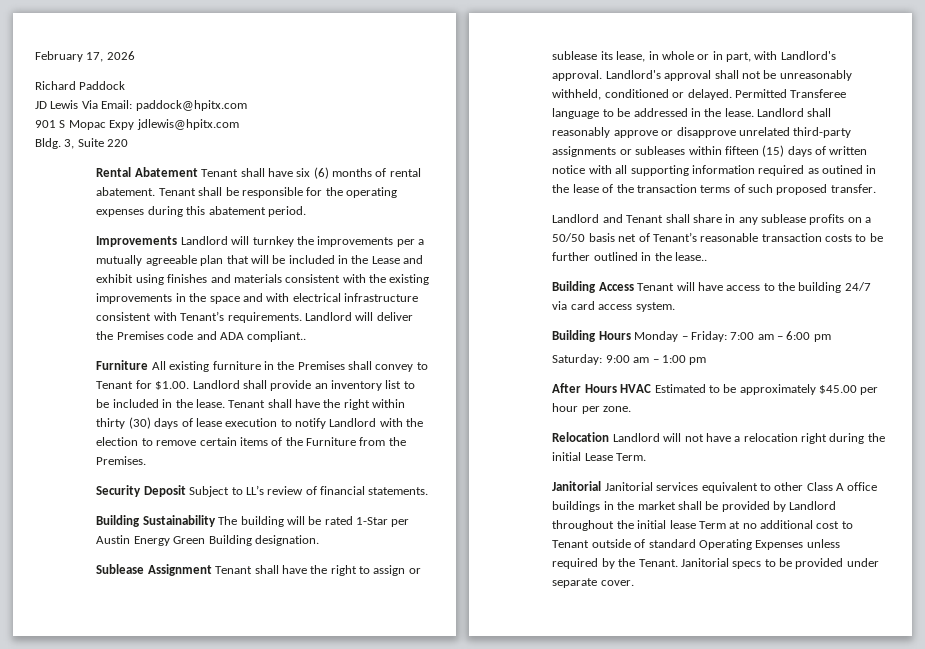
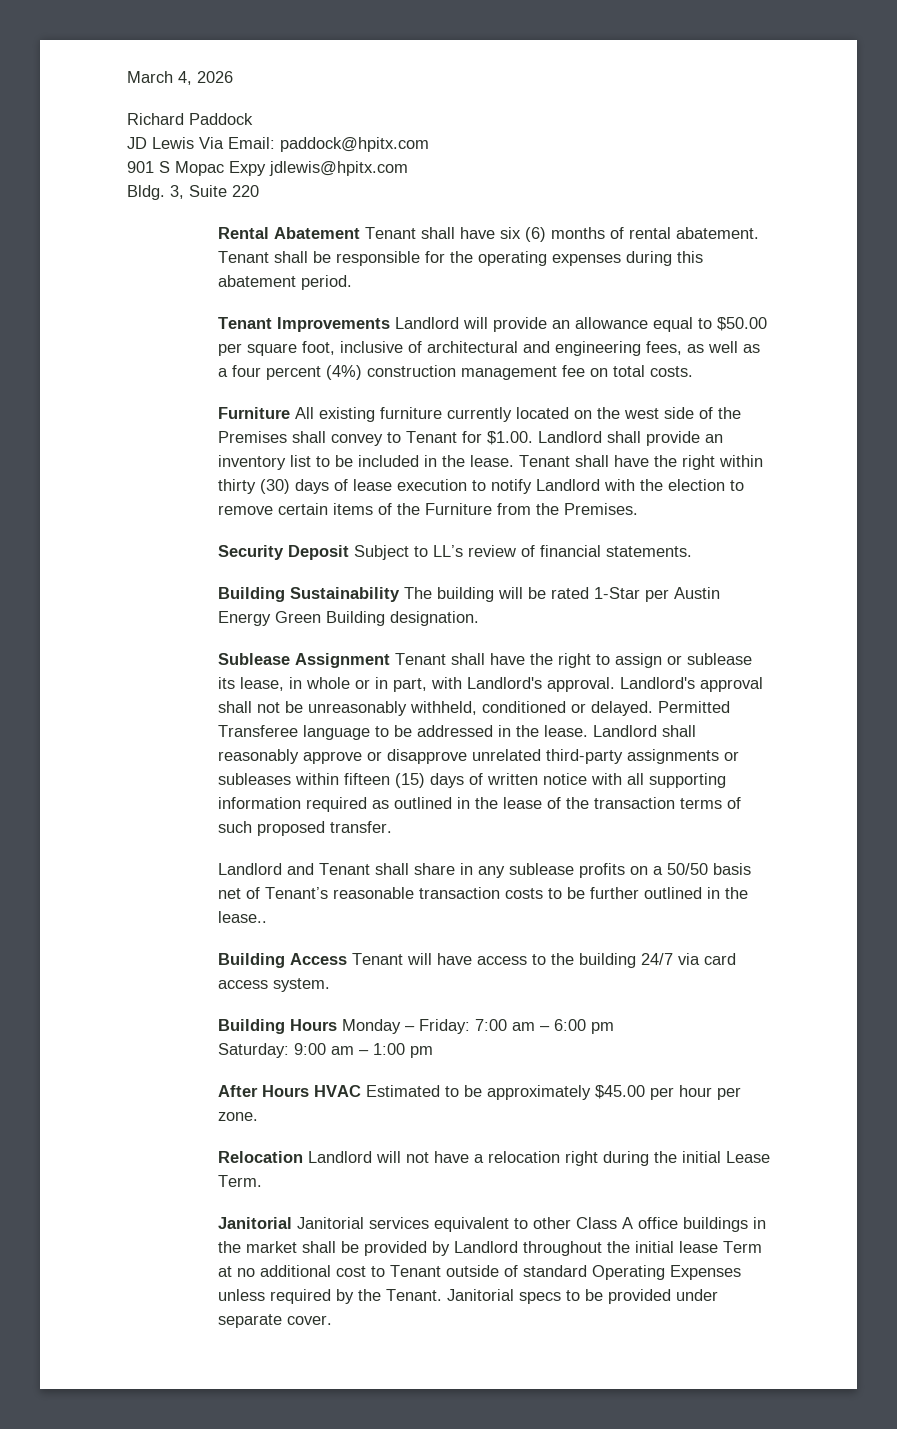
[35,51,104,62] February 17, -> [127,71,192,85] March 4,
(306, 211) none -> [217,317,272,329] Tenant
[252,236,425,247] [96,255,424,266] [96,274,430,285] [96,293,419,304] [96,311,413,323] [96,331,307,342] [96,360,274,372] turnkey the improvements per a mutually agreeable plan that will be included in the Lease and exhibit using finishes and materials consistent with the existing improvements in the space and with electrical infrastructure consistent with Tenant’s requirements. Landlord will deliver the Premises code and ADA compliant.. // Furniture All existing furniture in -> [492,317,767,332] [217,341,760,356] [217,365,693,380] [217,407,713,422] provide an allowance equal to $50.00 per square foot, inclusive of architectural and engineering fees, as well as a four percent (4%) construction management fee on total costs. // Furniture All existing furniture currently located on the west side of
[822,165,864,174] outined -> [393,797,452,809] outlined

